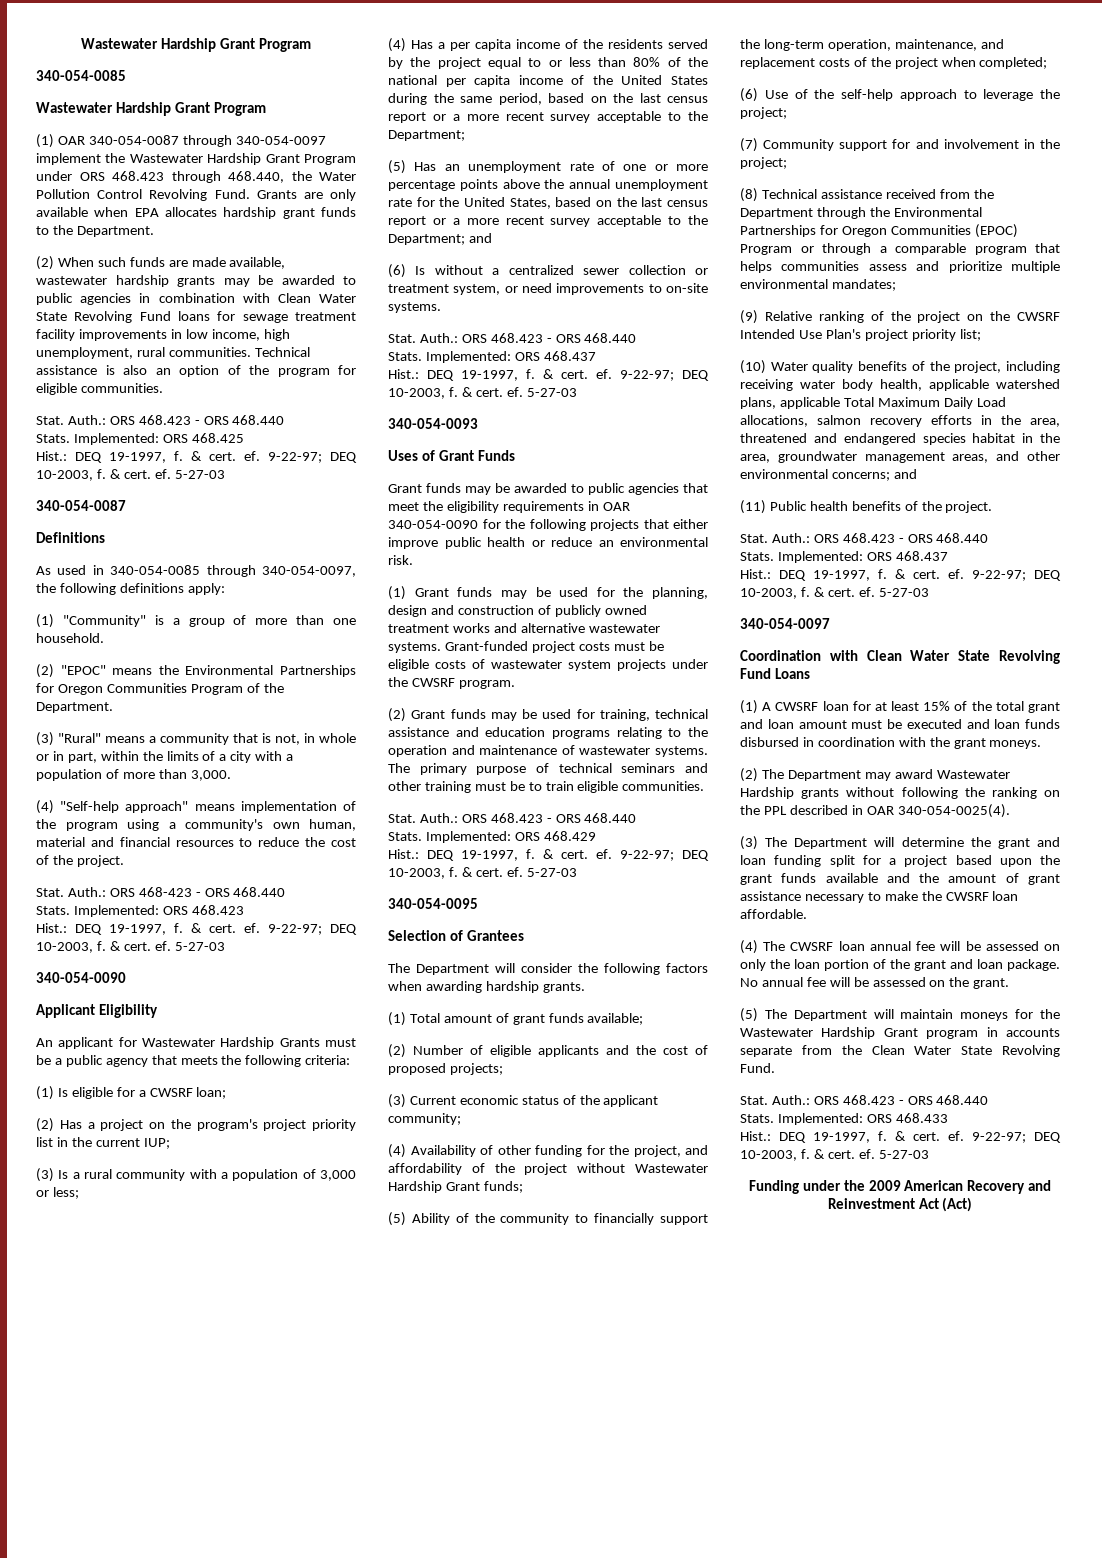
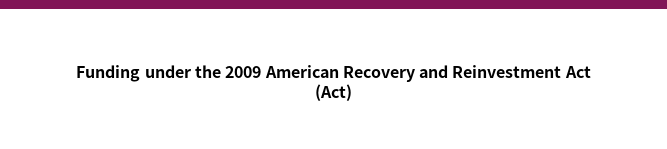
[81,38,311,52] [36,70,126,81] [36,102,266,116] [36,134,326,148] [36,153,356,165] [36,171,356,183] [36,189,356,201] [36,207,356,219] [36,225,154,237] [36,256,286,270] [36,275,356,287] [36,293,356,305] [36,311,356,323] [36,329,290,341] [36,347,310,359] [36,365,356,377] [36,383,163,395] [36,415,285,425] [36,433,244,445] [36,451,357,463] [36,469,225,481] [36,500,126,511] [36,532,105,543] [36,565,356,577] [36,583,225,595] [36,614,356,628] [36,633,104,643] [36,664,356,678] [36,683,284,695] [36,702,113,713] [36,732,356,746] [36,751,294,763] [36,769,231,781] [36,800,356,814] [36,819,356,831] [36,837,357,847] [36,855,124,867] [36,887,286,897] [36,905,244,917] [36,923,357,935] [36,941,225,953] [36,972,126,983] [36,1004,158,1018] [36,1037,356,1049] [36,1055,351,1067] [36,1086,227,1100] [36,1118,356,1132] [36,1137,170,1149] [36,1168,356,1182] [36,1187,79,1199] [388,38,708,52] [388,57,709,69] [388,75,708,87] [388,93,708,105] [388,111,708,123] [388,130,465,141] [388,160,708,174] [388,179,708,191] [388,197,708,209] [388,215,708,227] [388,233,492,245] [388,264,708,278] [388,283,708,295] [388,302,441,313] [388,333,637,343] [388,351,596,363] [388,369,709,381] [388,387,577,399] [388,418,478,429] [388,450,515,461] [388,483,708,495] [388,501,630,513] [388,519,708,531] [388,537,708,549] [388,555,413,565] [388,586,708,600] [388,605,647,617] [388,623,660,633] [388,641,664,653] [388,659,708,671] [388,677,515,689] [388,708,708,722] [388,727,708,739] [388,745,708,757] [388,763,708,775] [388,781,705,793] [388,813,637,823] [388,831,596,843] [388,849,709,861] [388,867,577,879] [388,898,478,909] [388,930,524,941] [388,963,708,975] [388,981,585,993] [388,1012,644,1026] [388,1044,708,1058] [388,1063,503,1075] [388,1094,659,1108] [388,1113,461,1125] [388,1144,708,1158] [388,1163,708,1175] [388,1181,523,1193] [388,1212,708,1226] [740,39,1004,51] [740,57,1048,69] [740,88,1060,102] [740,107,787,119] [740,138,1060,152] [740,157,787,169] [740,188,994,202] [740,207,982,219] [740,224,1018,238] [740,243,1060,255] [740,261,1060,273] [740,279,896,291] [740,310,1060,324] [740,329,981,341] [740,360,1060,374] [740,379,1060,391] [740,397,1006,409] [740,415,1060,427] [740,433,1060,445] [740,451,1060,463] [740,469,917,481] [740,500,993,514] [740,533,989,543] [740,551,948,563] [740,569,1061,581] [740,587,929,599] [740,618,830,629] [740,650,1060,664] [740,668,810,679] [740,700,1060,714] [740,719,1060,729] [740,737,1042,749] [740,768,1010,782] [740,787,1060,799] [740,804,1010,818] [740,836,1060,850] [740,855,1060,867] [740,873,1060,885] [740,891,1019,903] [740,909,807,919] [740,940,1060,954] [740,959,1060,971] [740,977,1010,989] [740,1008,1060,1022] [740,1027,1060,1039] [740,1045,1060,1057] [740,1063,775,1073] [740,1095,989,1105] [740,1113,948,1125] [740,1131,1061,1143] [740,1149,929,1161] Wastewater Hardship Grant Program // 340-054-0085 // Wastewater Hardship Grant Program // (1) OAR 340-054-0087 through 340-054-0097 implement the Wastewater Hardship Grant Program under ORS 468.423 through 468.440, the Water Pollution Control Revolving Fund. Grants are only available when EPA allocates hardship grant funds to the Department. // (2) When such funds are made available, wastewater hardship grants may be awarded to public agencies in combination with Clean Water State Revolving Fund loans for sewage treatment facility improvements in low income, high unemployment, rural communities. Technical assistance is also an option of the program for eligible communities. // Stat. Auth.: ORS 468.423 - ORS 468.440 // Stats. Implemented: ORS 468.425 // Hist.: DEQ 19-1997, f. & cert. ef. 9-22-97; DEQ 10-2003, f. & cert. ef. 5-27-03 // 340-054-0087 // Definitions // As used in 340-054-0085 through 340-054-0097, the following definitions apply: // (1) "Community" is a group of more than one household. // (2) "EPOC" means the Environmental Partnerships for Oregon Communities Program of the Department. // (3) "Rural" means a community that is not, in whole or in part, within the limits of a city with a population of more than 3,000. // (4) "Self-help approach" means implementation of the program using a community's own human, material and financial resources to reduce the cost of the project. // Stat. Auth.: ORS 468-423 - ORS 468.440 // Stats. Implemented: ORS 468.423 // Hist.: DEQ 19-1997, f. & cert. ef. 9-22-97; DEQ 10-2003, f. & cert. ef. 5-27-03 // 340-054-0090 // Applicant Eligibility // An applicant for Wastewater Hardship Grants must be a public agency that meets the following criteria: // (1) Is eligible for a CWSRF loan; // (2) Has a project on the program's project priority list in the current IUP; // (3) Is a rural community with a population of 3,000 or less; // (4) Has a per capita income of the residents served by the project equal to or less than 80% of the national per capita income of the United States during the same period, based on the last census report or a more recent survey acceptable to the Department; // (5) Has an unemployment rate of one or more percentage points above the annual unemployment rate for the United States, based on the last census report or a more recent survey acceptable to the Department; and // (6) Is without a centralized sewer collection or treatment system, or need improvements to on-site systems. // Stat. Auth.: ORS 468.423 - ORS 468.440 // Stats. Implemented: ORS 468.437 // Hist.: DEQ 19-1997, f. & cert. ef. 9-22-97; DEQ 10-2003, f. & cert. ef. 5-27-03 // 340-054-0093 // Uses of Grant Funds // Grant funds may be awarded to public agencies that meet the eligibility requirements in OAR 340-054-0090 for the following projects that either improve public health or reduce an environmental risk. // (1) Grant funds may be used for the planning, design and construction of publicly owned treatment works and alternative wastewater systems. Grant-funded project costs must be eligible costs of wastewater system projects under the CWSRF program. // (2) Grant funds may be used for training, technical assistance and education programs relating to the operation and maintenance of wastewater systems. The primary purpose of technical seminars and other training must be to train eligible communities. // Stat. Auth.: ORS 468.423 - ORS 468.440 // Stats. Implemented: ORS 468.429 // Hist.: DEQ 19-1997, f. & cert. ef. 9-22-97; DEQ 10-2003, f. & cert. ef. 5-27-03 // 340-054-0095 // Selection of Grantees // The Department will consider the following factors when awarding hardship grants. // (1) Total amount of grant funds available; // (2) Number of eligible applicants and the cost of proposed projects; // (3) Current economic status of the applicant community; // (4) Availability of other funding for the project, and affordability of the project without Wastewater Hardship Grant funds; // (5) Ability of the community to financially support the long-term operation, maintenance, and replacement costs of the project when completed; // (6) Use of the self-help approach to leverage the project; // (7) Community support for and involvement in the project; // (8) Technical assistance received from the Department through the Environmental Partnerships for Oregon Communities (EPOC) Program or through a comparable program that helps communities assess and prioritize multiple environmental mandates; // (9) Relative ranking of the project on the CWSRF Intended Use Plan's project priority list; // (10) Water quality benefits of the project, including receiving water body health, applicable watershed plans, applicable Total Maximum Daily Load allocations, salmon recovery efforts in the area, threatened and endangered species habitat in the area, groundwater management areas, and other environmental concerns; and // (11) Public health benefits of the project. // Stat. Auth.: ORS 468.423 - ORS 468.440 // Stats. Implemented: ORS 468.437 // Hist.: DEQ 19-1997, f. & cert. ef. 9-22-97; DEQ 10-2003, f. & cert. ef. 5-27-03 // 340-054-0097 // Coordination with Clean Water State Revolving Fund Loans // (1) A CWSRF loan for at least 15% of the total grant and loan amount must be executed and loan funds disbursed in coordination with the grant moneys. // (2) The Department may award Wastewater Hardship grants without following the ranking on the PPL described in OAR 340-054-0025(4). // (3) The Department will determine the grant and loan funding split for a project based upon the grant funds available and the amount of grant assistance necessary to make the CWSRF loan affordable. // (4) The CWSRF loan annual fee will be assessed on only the loan portion of the grant and loan package. No annual fee will be assessed on the grant. // (5) The Department will maintain moneys for the Wastewater Hardship Grant program in accounts separate from the Clean Water State Revolving Fund. // Stat. Auth.: ORS 468.423 - ORS 468.440 // Stats. Implemented: ORS 468.433 // Hist.: DEQ 19-1997, f. & cert. ef. 9-22-97; DEQ 10-2003, f. & cert. ef. 5-27-03 // -> (76, 73) none

